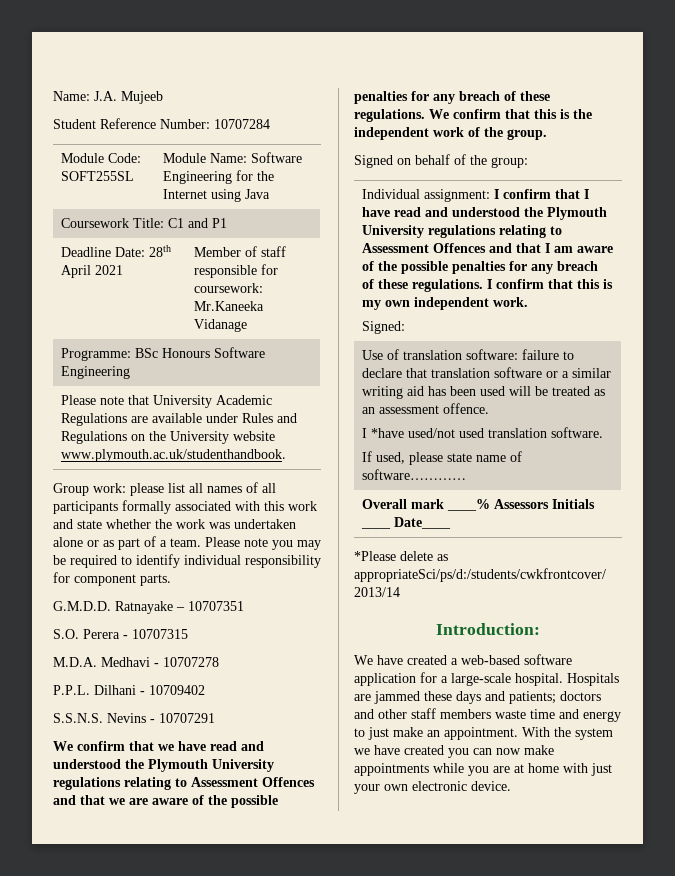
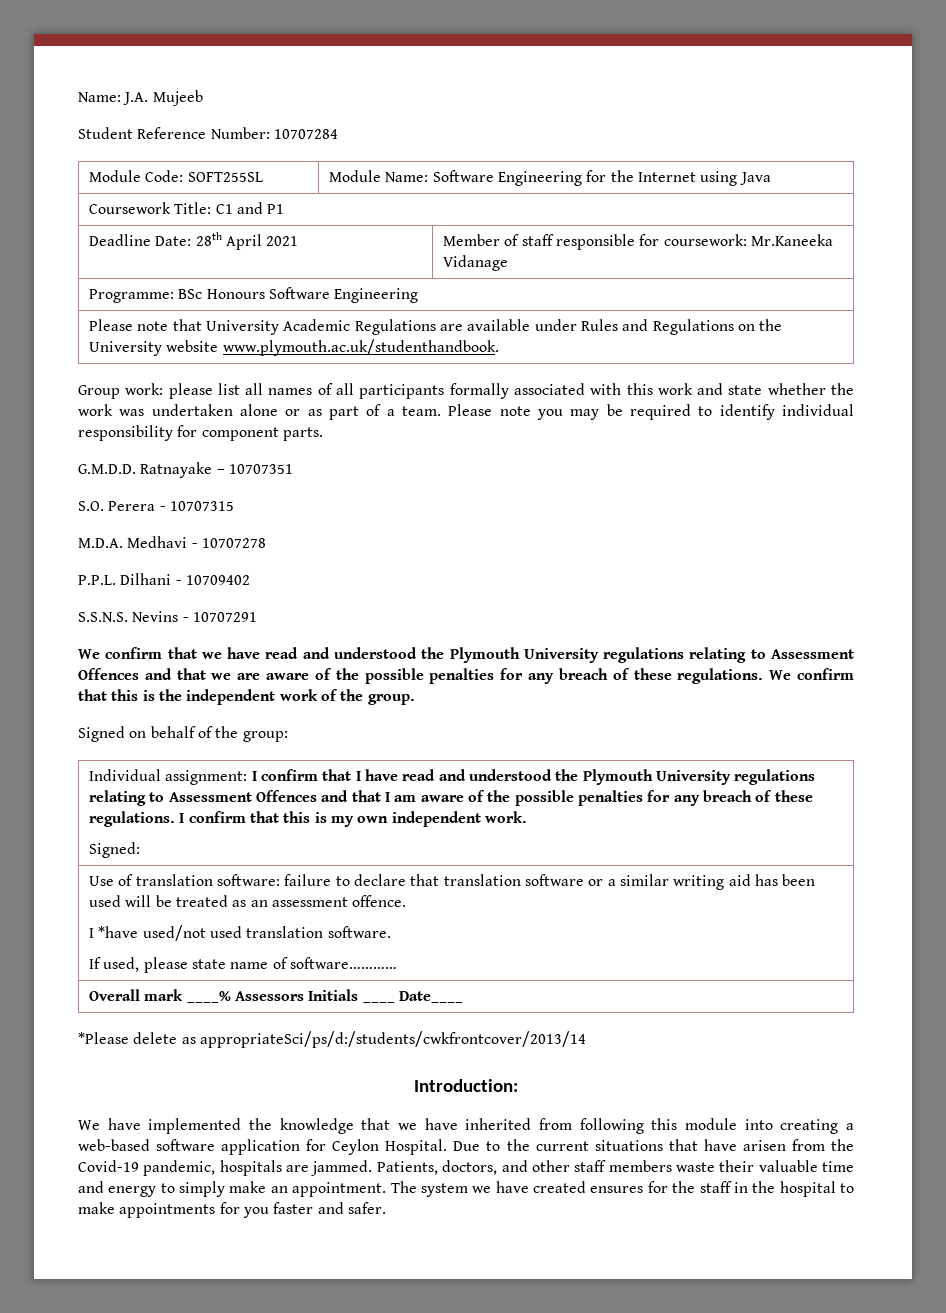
[407,655,447,665] created -> [148,1118,839,1134] implemented the knowledge that we have inherited from following this module into creating
[441,673,619,686] [354,691,601,704] a large-scale hospital. Hospitals are jammed these days and patients; doctors -> [332,1139,855,1155] [78,1160,498,1176] Ceylon Hospital. Due to the current situations that have arisen from the Covid-19 pandemic, hospitals are jammed. Patients, doctors,
(526, 714) none -> [719,1160,818,1172] their valuable
[368,727,389,740] just -> [179,1181,226,1197] simply
[522,727,571,737] With the -> [390,1181,417,1193] The
[448,745,554,758] [354,763,612,776] [354,781,511,794] you can now make appointments while you are at home with just your own electronic device. -> [590,1181,854,1197] [78,1202,386,1218] ensures for the staff in the hospital to make appointments for you faster and safer.

